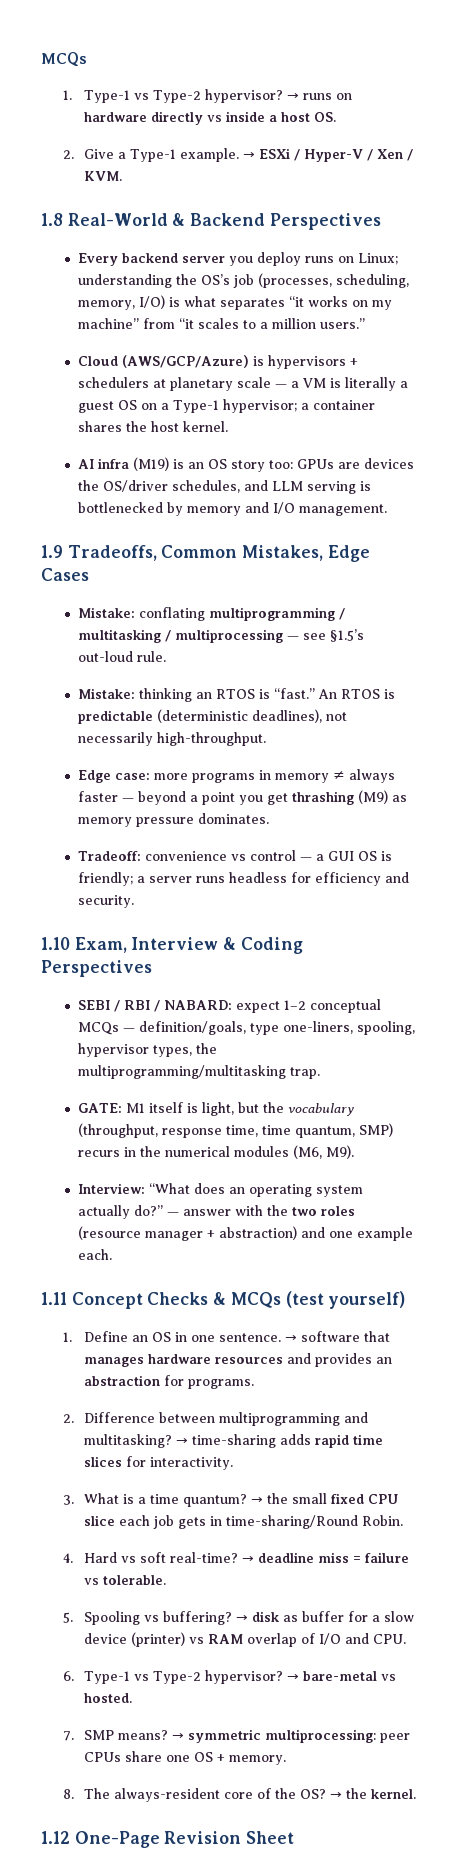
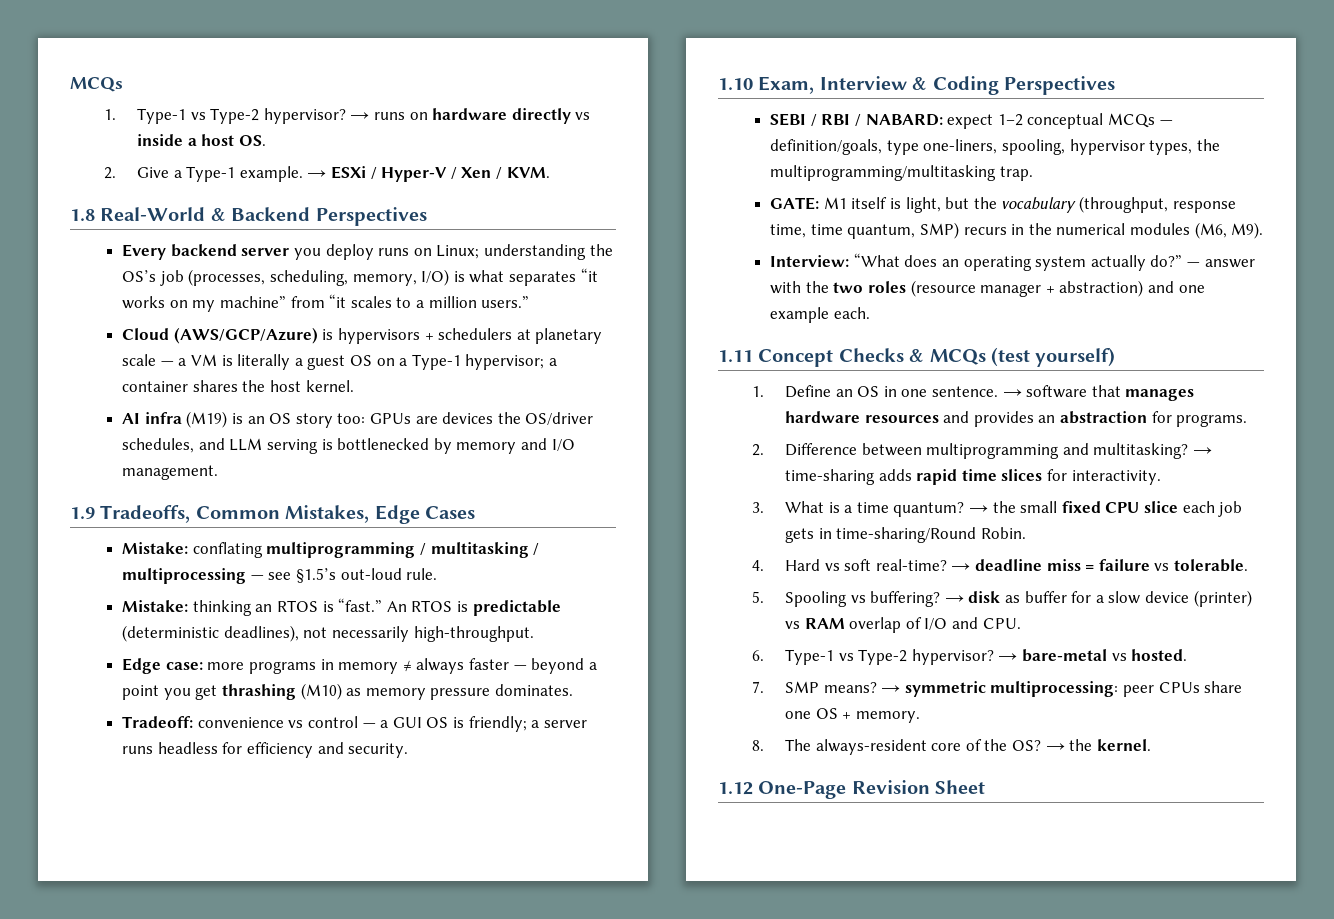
[358,790,389,804] (M9) -> [300,683,342,700] (M10)

